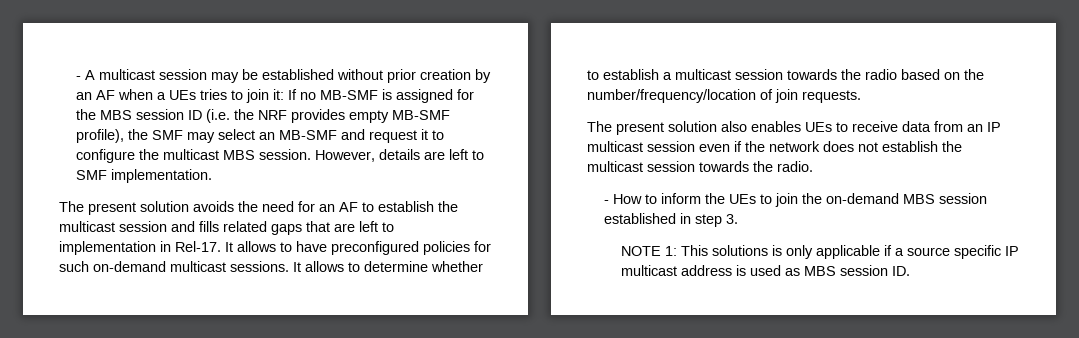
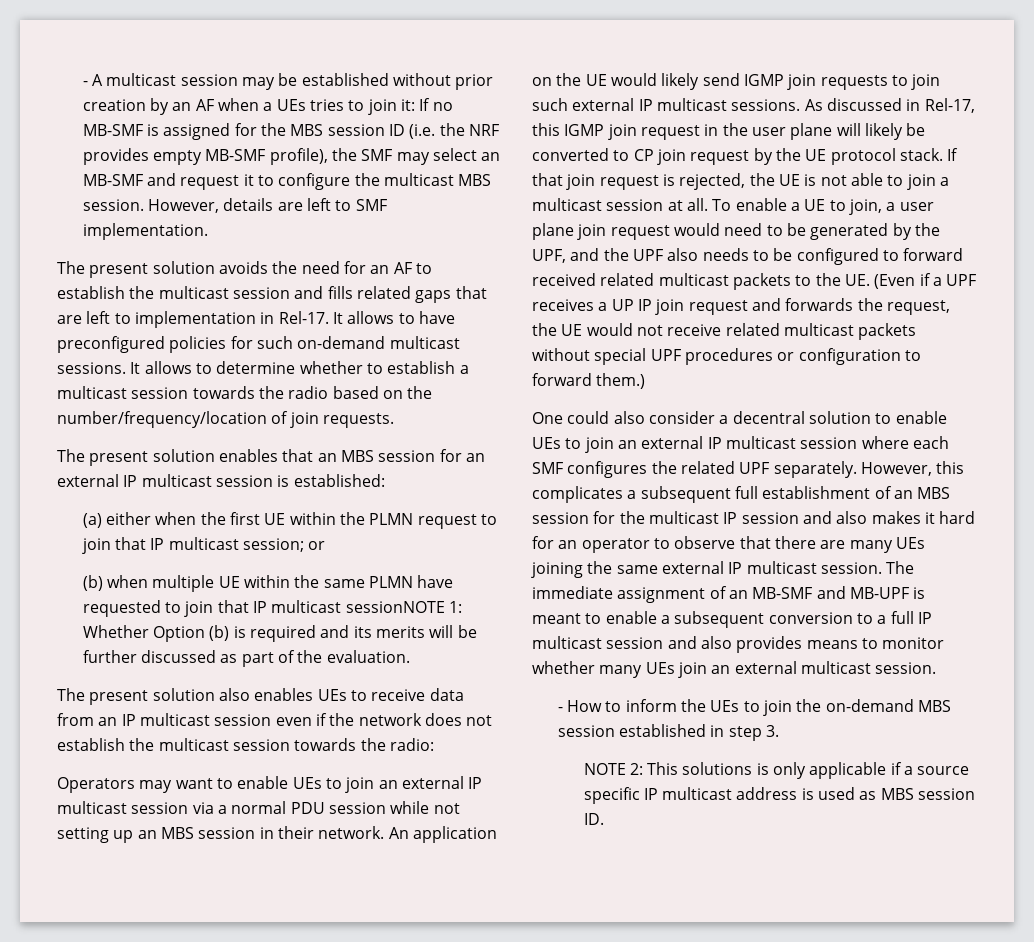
(861, 96) none -> [57,449,485,466] [57,474,385,487] [82,512,497,529] [81,537,326,554] [82,575,454,592] [82,600,463,617] [82,625,477,642] [82,650,410,667] // The present solution enables that an MBS session for an external IP multicast session is established: // (a) either when the first UE within the PLMN request to join that IP multicast session; or // (b) when multiple UE within the same PLMN have requested to join that IP multicast sessionNOTE 1: Whether Option (b) is required and its merits will be further discussed as part of the evaluation.
[777,161,813,172] radio. -> [389,738,434,751] [57,776,483,793] [57,801,460,814] [57,826,497,843] [532,73,941,90] [532,98,975,113] [532,123,926,140] [532,148,959,165] [532,173,949,190] [532,198,934,215] [532,223,940,240] [532,248,964,265] [532,273,977,290] [532,298,950,315] [532,323,917,340] [532,348,921,365] [532,373,646,389] [532,411,947,424] [532,436,949,453] [532,461,965,478] [532,486,951,503] [532,511,976,524] [532,536,925,553] [531,561,915,578] [532,586,926,603] [532,611,932,628] [532,636,945,653] [532,661,937,678] radio: // Operators may want to enable UEs to join an external IP multicast session via a normal PDU session while not setting up an MBS session in their network. An application on the UE would likely send IGMP join requests to join such external IP multicast sessions. As discussed in Rel-17, this IGMP join request in the user plane will likely be converted to CP join request by the UE protocol stack. If that join request is rejected, the UE is not able to join a multicast session at all. To enable a UE to join, a user plane join request would need to be generated by the UPF, and the UPF also needs to be configured to forward received related multicast packets to the UE. (Even if a UPF receives a UP IP join request and forwards the request, the UE would not receive related multicast packets without special UPF procedures or configuration to forward them.) // One could also consider a decentral solution to enable UEs to join an external IP multicast session where each SMF configures the related UPF separately. However, this complicates a subsequent full establishment of an MBS session for the multicast IP session and also makes it hard for an operator to observe that there are many UEs joining the same external IP multicast session. The immediate assignment of an MB-SMF and MB-UPF is meant to enable a subsequent conversion to a full IP multicast session and also provides means to monitor whether many UEs join an external multicast session.
[664,246,677,256] 1: -> [629,763,643,775] 2:

